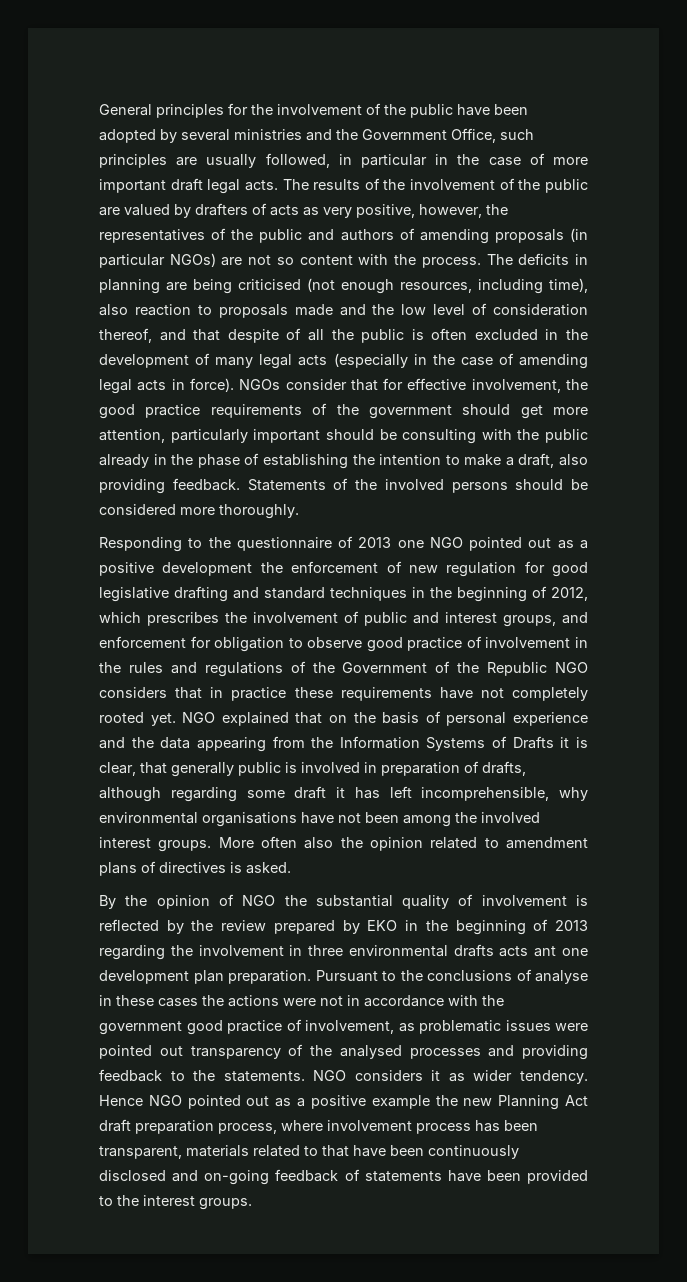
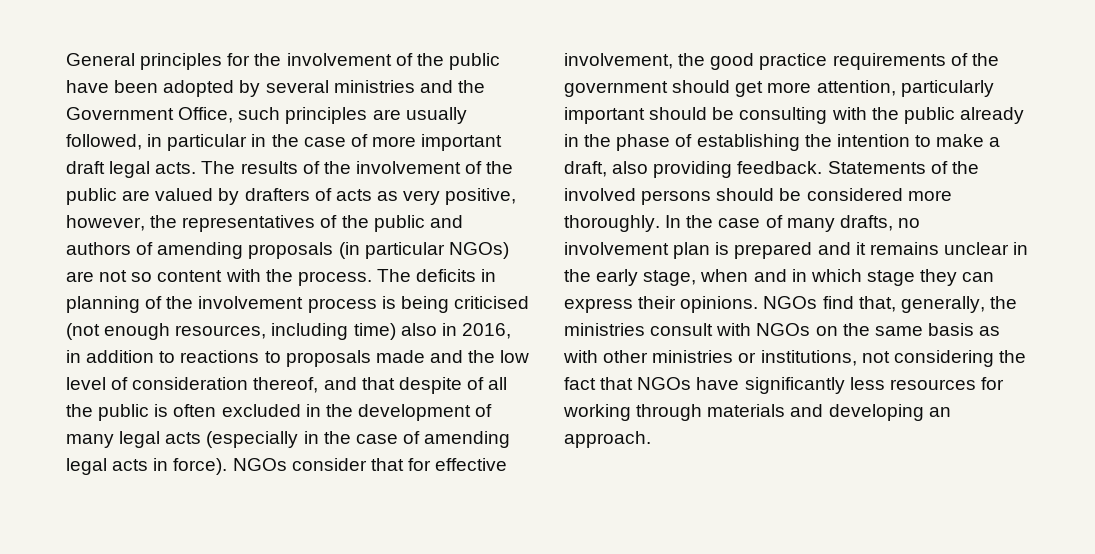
[166,282,187,291] are -> [145,296,396,313] of the involvement process is
[549,278,588,293] [99,304,191,316] time), also reaction -> [353,323,511,340] [66,350,260,363] time) also in 2016, in addition to reactions
[99,536,588,552] [99,561,588,577] [99,586,588,602] [99,611,588,627] [99,636,588,652] [99,661,588,677] [99,687,588,701] [99,711,588,726] [99,736,588,752] [99,761,526,777] [99,786,588,802] [99,812,540,827] [99,836,588,852] [99,861,291,876] [99,894,588,909] [99,919,589,935] [99,944,588,960] [99,969,588,984] [99,995,504,1007] [99,1019,588,1035] [99,1044,588,1060] [99,1069,588,1084] [99,1095,588,1110] [99,1119,538,1134] [99,1145,519,1159] [99,1169,588,1185] [99,1195,252,1210] // Responding to the questionnaire of 2013 one NGO pointed out as a positive development the enforcement of new regulation for good legislative drafting and standard techniques in the beginning of 2012, which prescribes the involvement of public and interest groups, and enforcement for obligation to observe good practice of involvement in the rules and regulations of the Government of the Republic NGO considers that in practice these requirements have not completely rooted yet. NGO explained that on the basis of personal experience and the data appearing from the Information Systems of Drafts it is clear, that generally public is involved in preparation of drafts, although regarding some draft it has left incomprehensible, why environmental organisations have not been among the involved interest groups. More often also the opinion related to amendment plans of directives is asked. // By the opinion of NGO the substantial quality of involvement is reflected by the review prepared by EKO in the beginning of 2013 regarding the involvement in three environmental drafts acts ant one development plan preparation. Pursuant to the conclusions of analyse in these cases the actions were not in accordance with the government good practice of involvement, as problematic issues were pointed out transparency of the analysed processes and providing feedback to the statements. NGO considers it as wider tendency. Hence NGO pointed out as a positive example the new Planning Act draft preparation process, where involvement process has been transparent, materials related to that have been continuously disclosed and on-going feedback of statements have been provided to the interest groups. -> [665,215,920,232] [564,242,1029,259] [564,269,995,286] [564,296,1017,313] [564,323,1001,336] [563,350,1026,367] [564,377,1004,394] [563,404,951,421] [564,431,651,448] In the case of many drafts, no involvement plan is prepared and it remains unclear in the early stage, when and in which stage they can express their opinions. NGOs find that, generally, the ministries consult with NGOs on the same basis as with other ministries or institutions, not considering the fact that NGOs have significantly less resources for working through materials and developing an approach.

